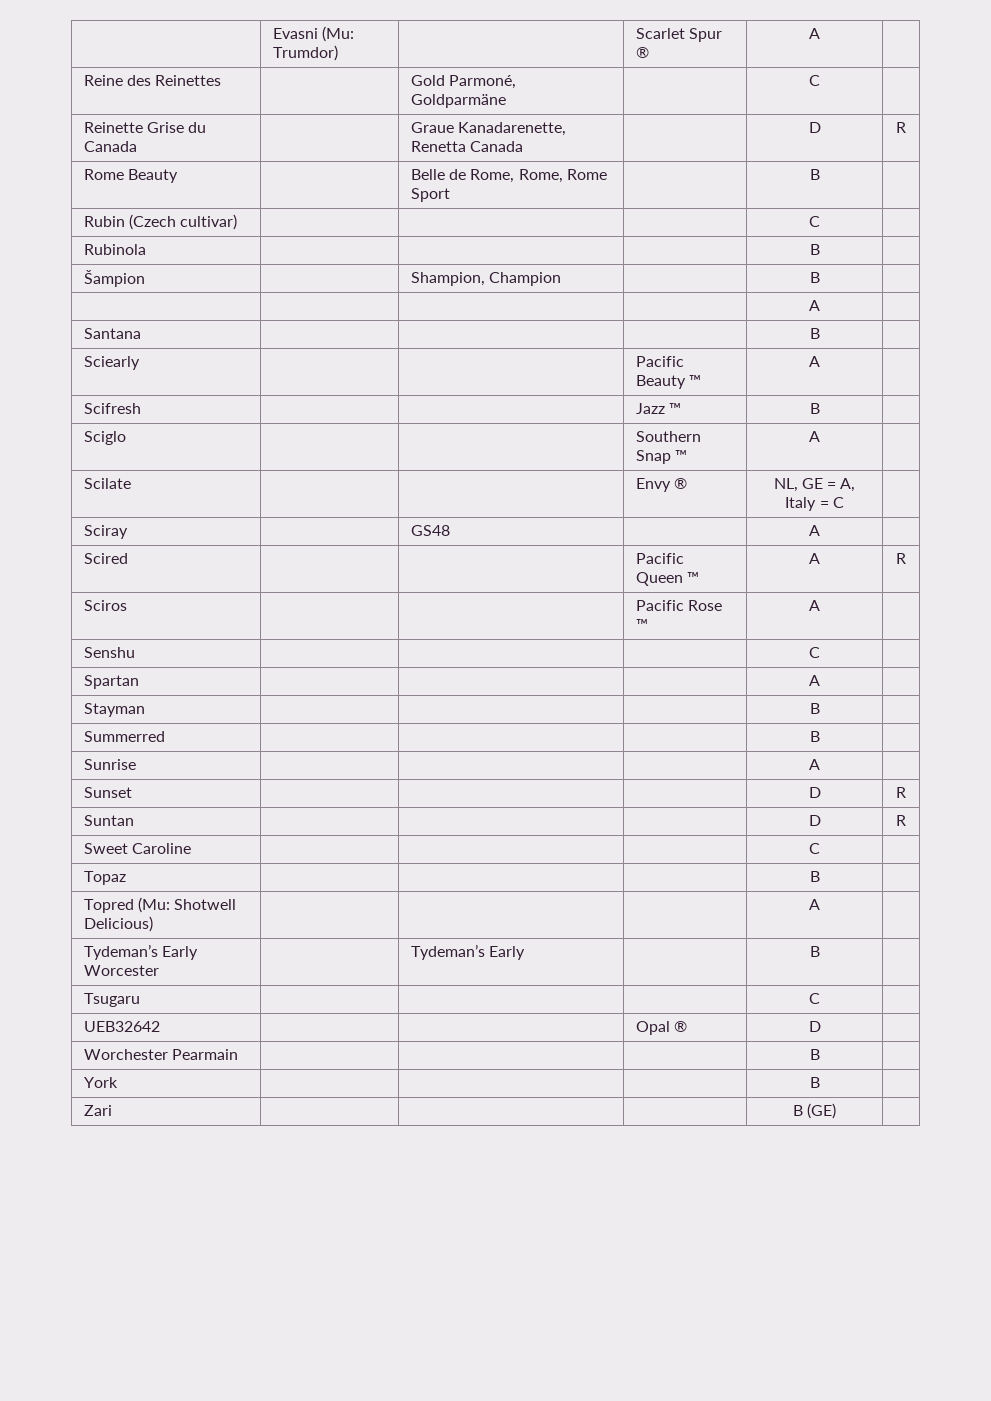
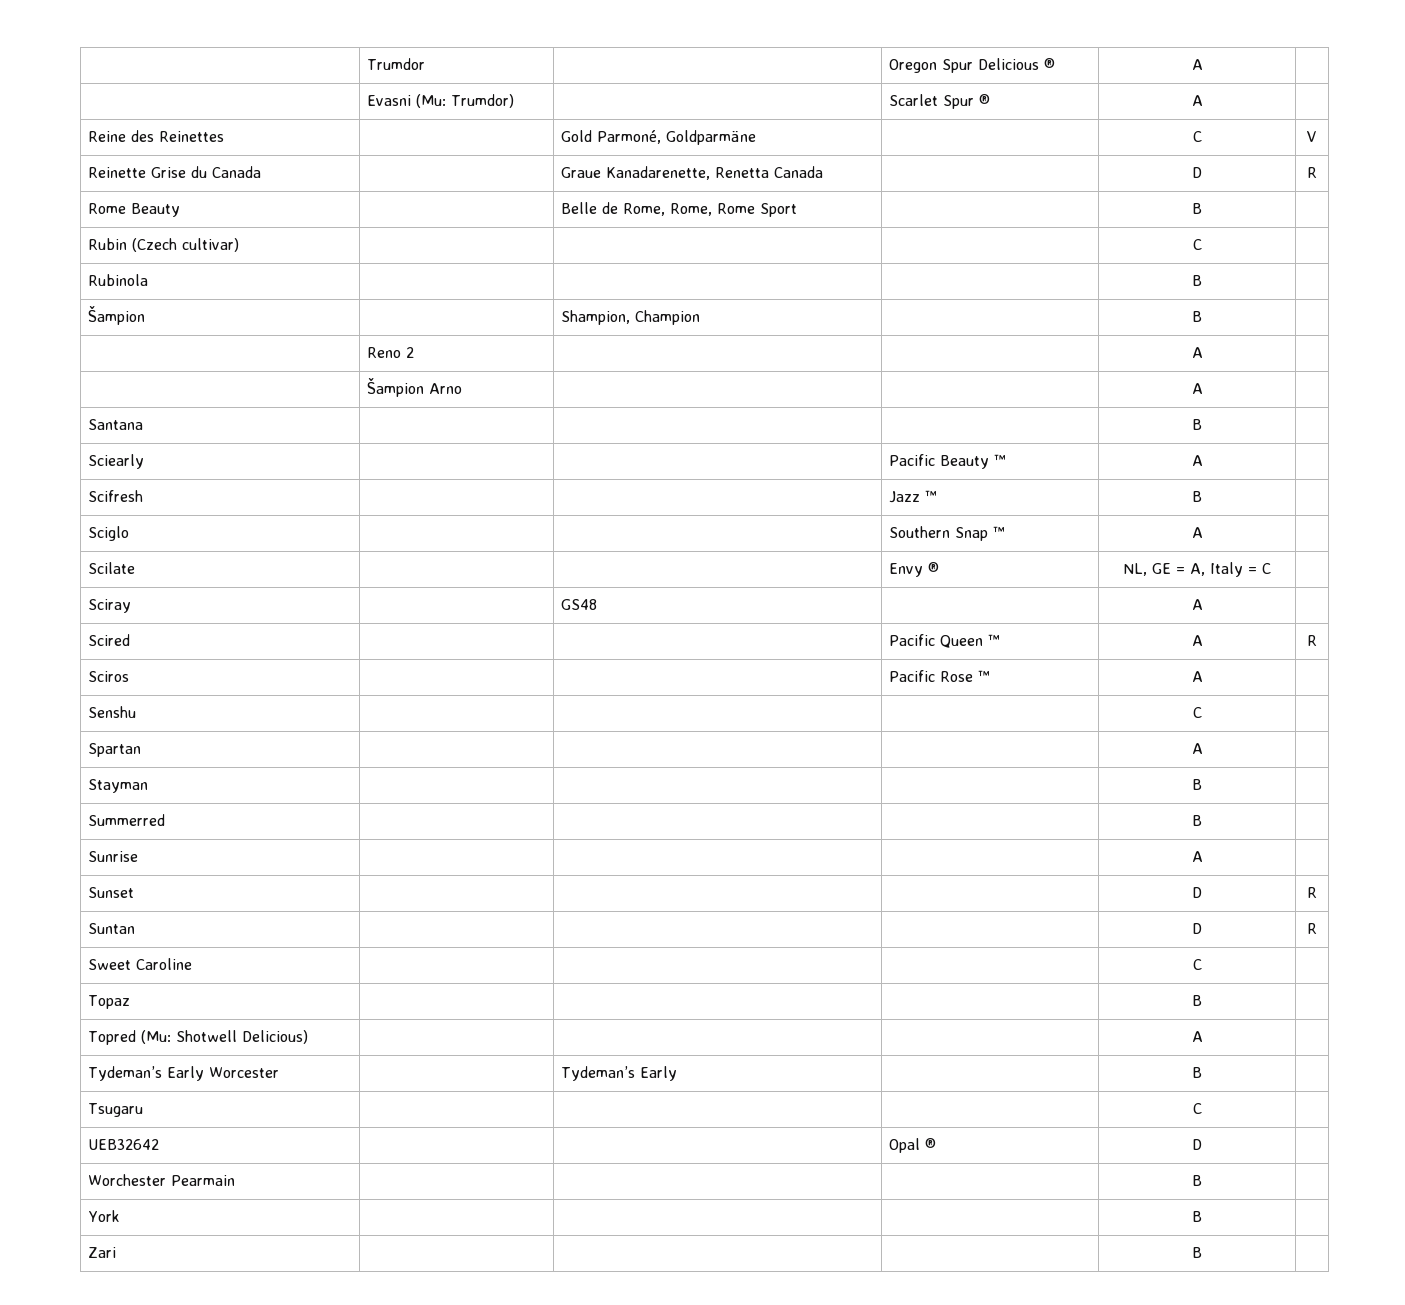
(272, 33) none -> [367,58,426,70] [889,58,1056,73] [1191,59,1203,70] | Trumdor | | Oregon Spur Delicious ® | A | //
(820, 80) none -> [1307,131,1317,142] V
(820, 277) none -> [367,347,415,358] [1191,347,1203,358] [367,378,463,397] Reno 2 | | | A | // | Šampion Arno
[807,1103,837,1119] (GE) -> (1202, 1252) none

